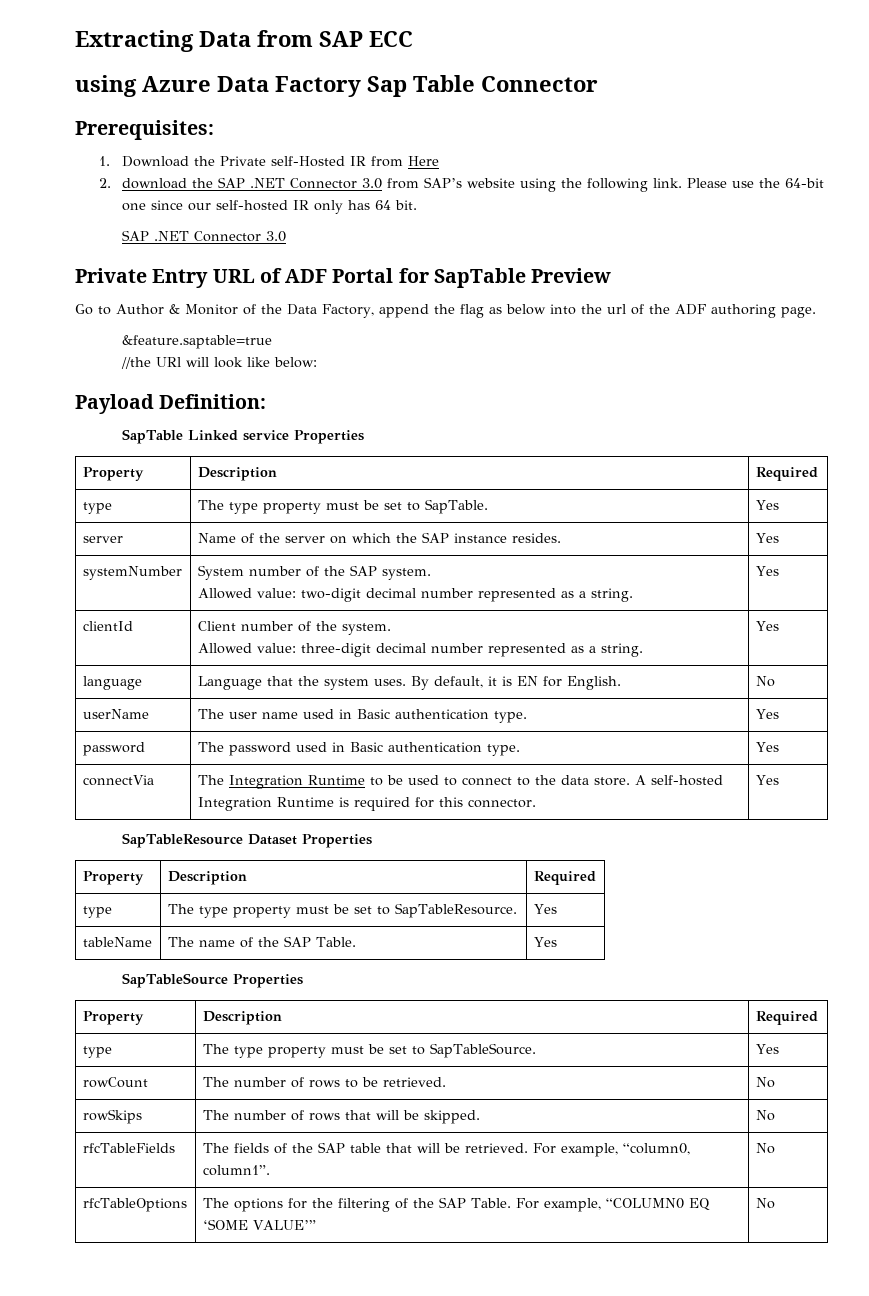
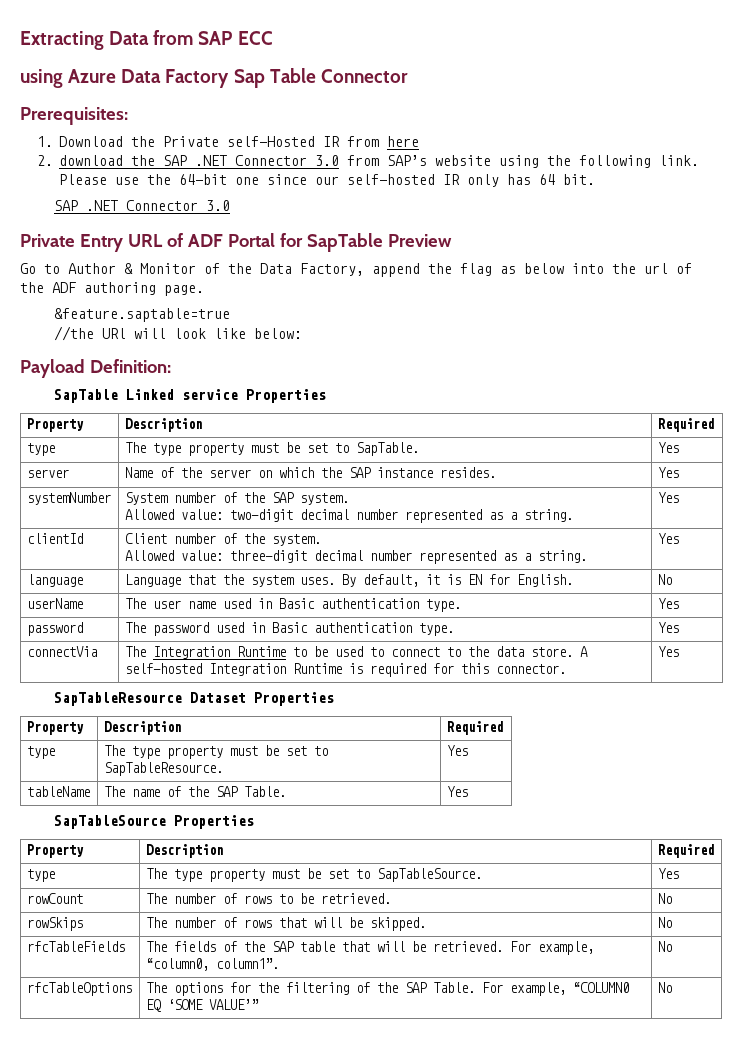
[408,156,440,166] Here -> [386,136,419,147] here

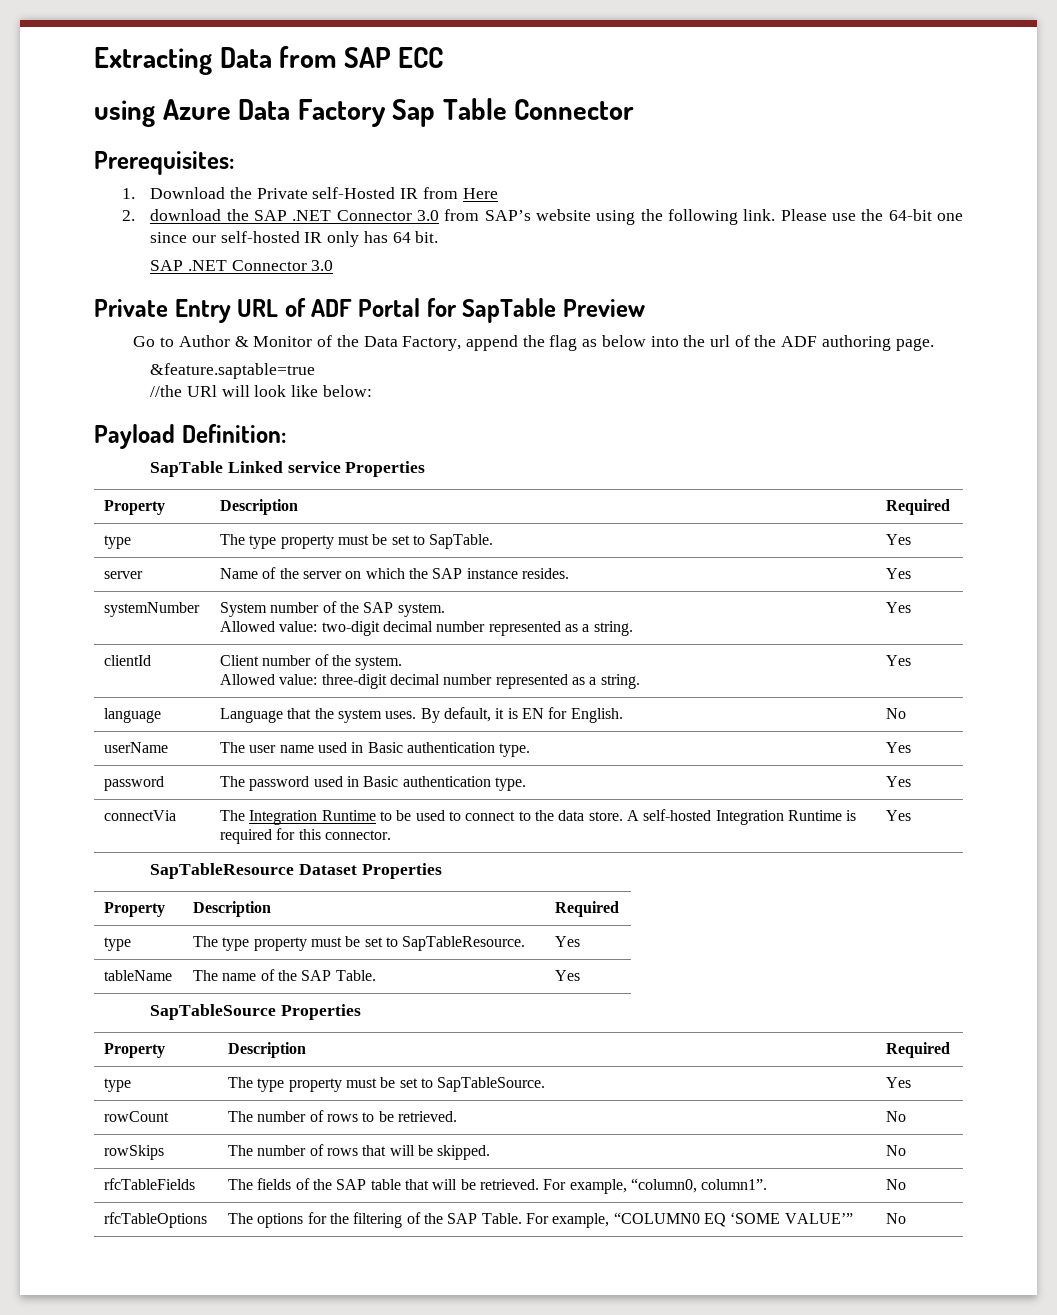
[386,136,419,147] here -> [462,188,498,199] Here

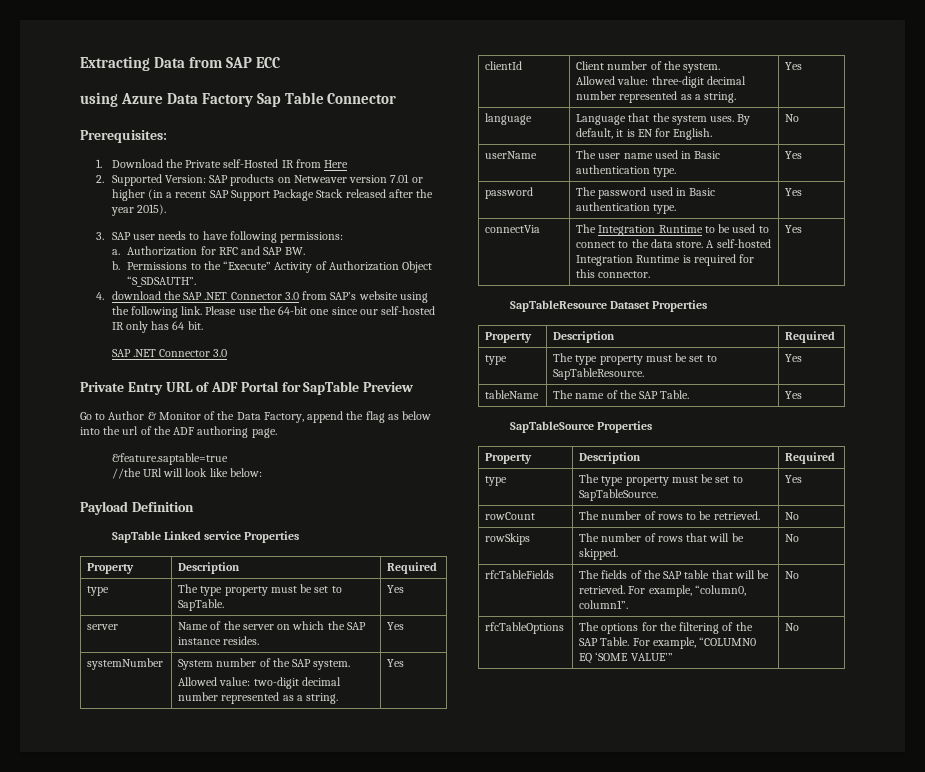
(136, 215) none -> [111,174,423,186] [111,189,434,201] [110,204,166,216] [95,231,344,243] [111,246,305,256] [111,261,433,273] [127,276,197,287] [95,292,104,300] Supported Version: SAP products on Netweaver version 7.01 or higher (in a recent SAP Support Package Stack released after the year 2015). // 3. SAP user needs to have following permissions: // a. Authorization for RFC and SAP BW. // b. Permissions to the “Execute” Activity of Authorization Object “S_SDSAUTH”. // 4.
[181,424,286,443] Definition: -> [131,502,194,512] Definition

